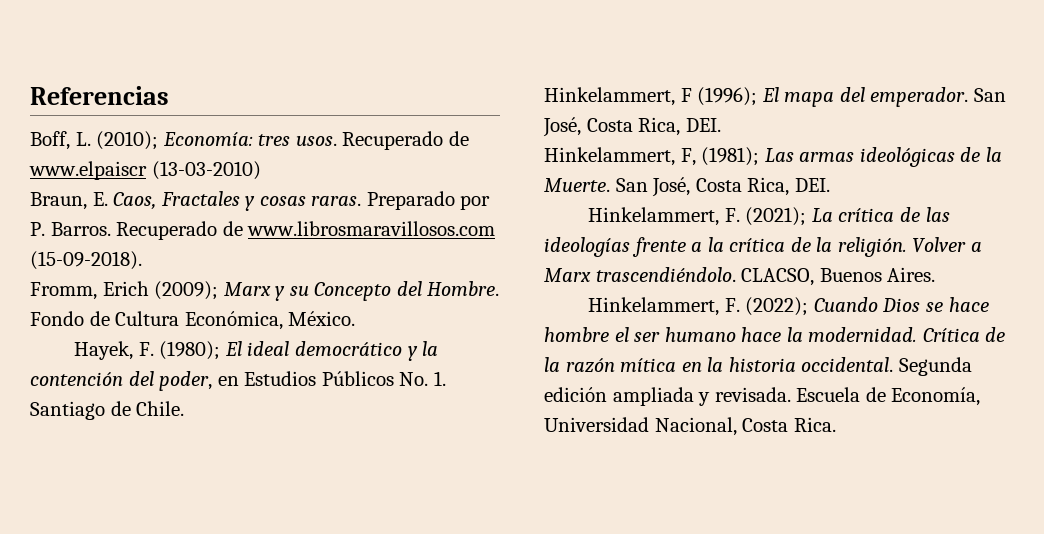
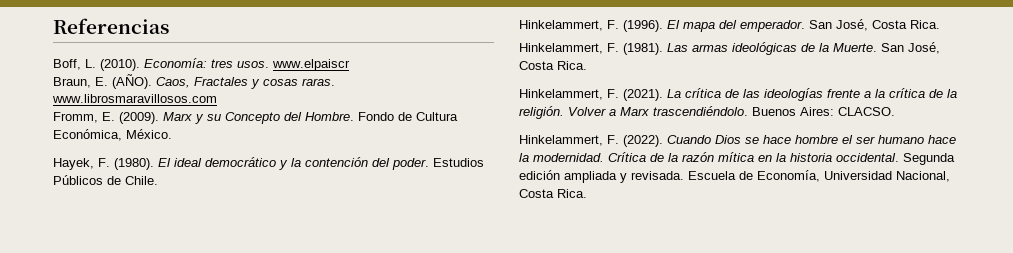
[96,131,159,150] (2010); -> [100,59,140,71] (2010).
[342,131,469,150] Recuperado de -> (269, 64) none
[151,161,261,180] (13-03-2010) -> (350, 65) none
(108, 199) none -> [112,74,152,89] (AÑO).
[366,191,491,210] [30,221,243,240] Preparado por P. Barros. Recuperado de -> (335, 82) none
[30,251,142,270] (15-09-2018). -> (217, 98) none
[102,281,219,300] Erich (2009); -> [102,112,159,124] E. (2009).
[159,341,221,360] (1980); -> [114,158,154,170] (1980).
[159,371,446,391] [30,401,105,420] poder, en Estudios Públicos No. 1. Santiago -> [392,158,484,170] [53,175,103,185] poder. Estudios Públicos
[680,87,758,106] F (1996); -> [607,20,663,32] F. (1996).
[638,117,721,136] [544,147,760,166] Rica, DEI. // Hinkelammert, F, (1981); -> [910,20,940,29] [519,43,663,55] Rica. // Hinkelammert, F. (1981).
[747,177,830,196] [588,207,807,226] Rica, DEI. // Hinkelammert, F. (2021); -> [557,61,587,70] [519,89,663,101] Rica. // Hinkelammert, F. (2021).
[741,267,936,286] [588,297,809,316] CLACSO, Buenos Aires. // Hinkelammert, F. (2022); -> [752,107,895,116] [519,135,663,147] Buenos Aires: CLACSO. // Hinkelammert, F. (2022).

